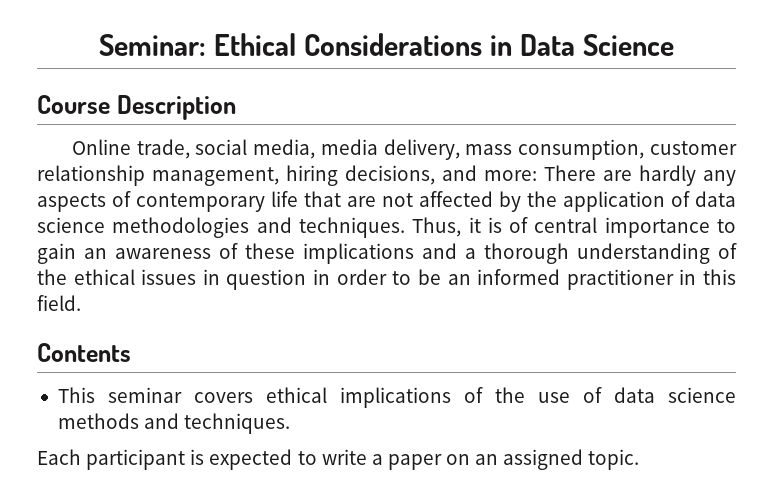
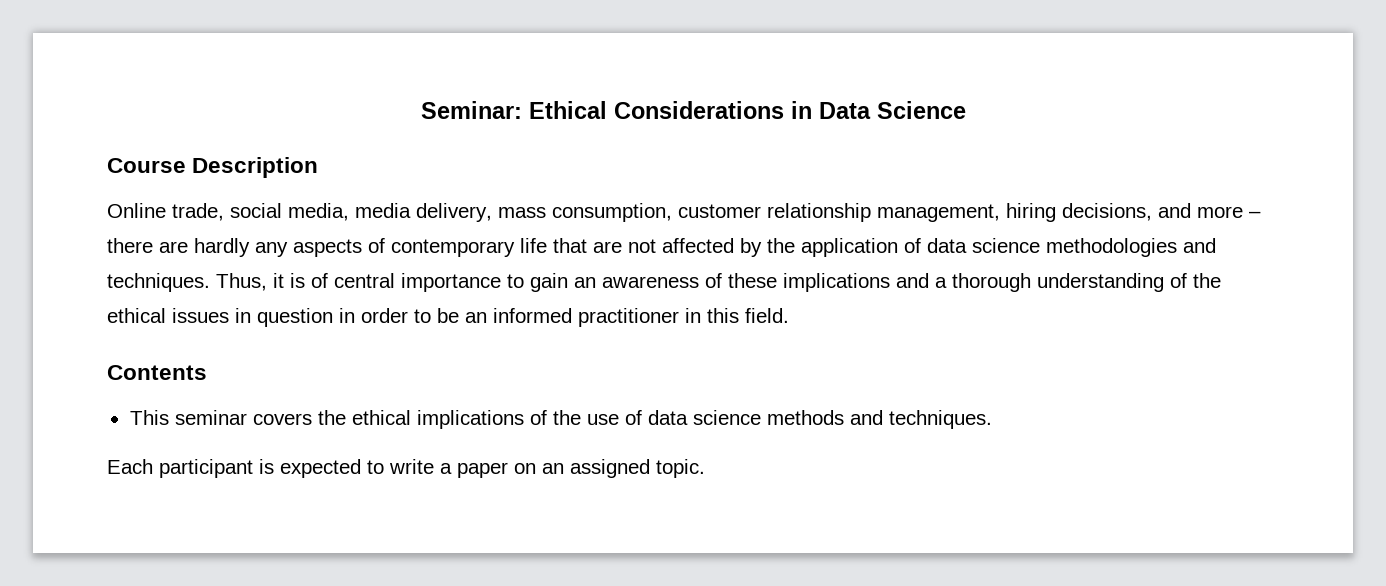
[484,165,596,181] more: There -> [1197,206,1261,218] [107,238,153,253] more – there
(253, 397) none -> [317,410,346,425] the

